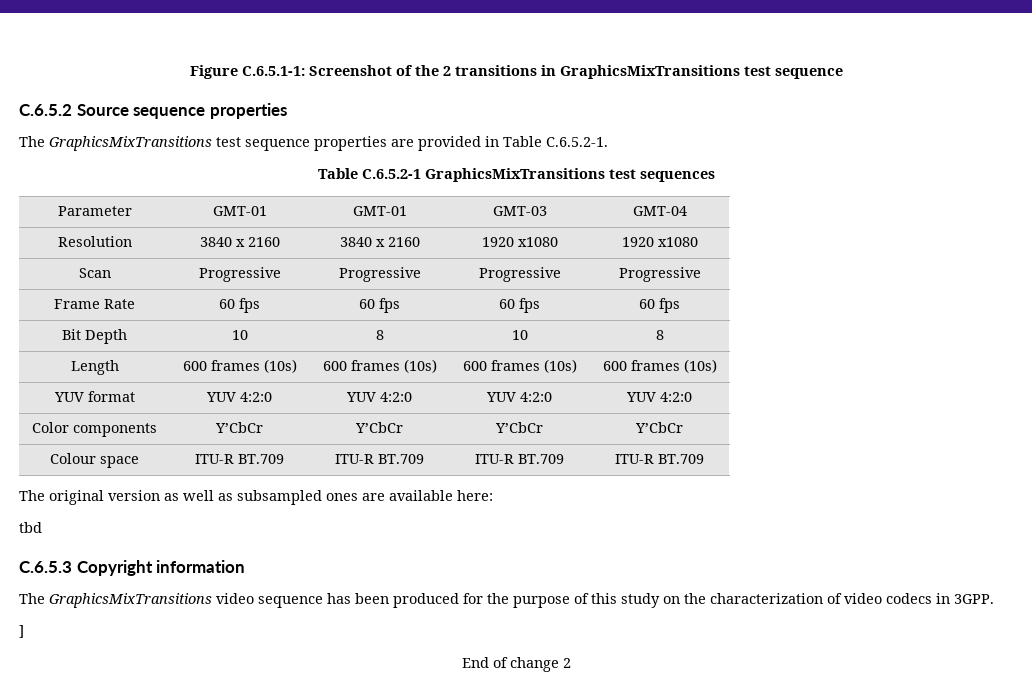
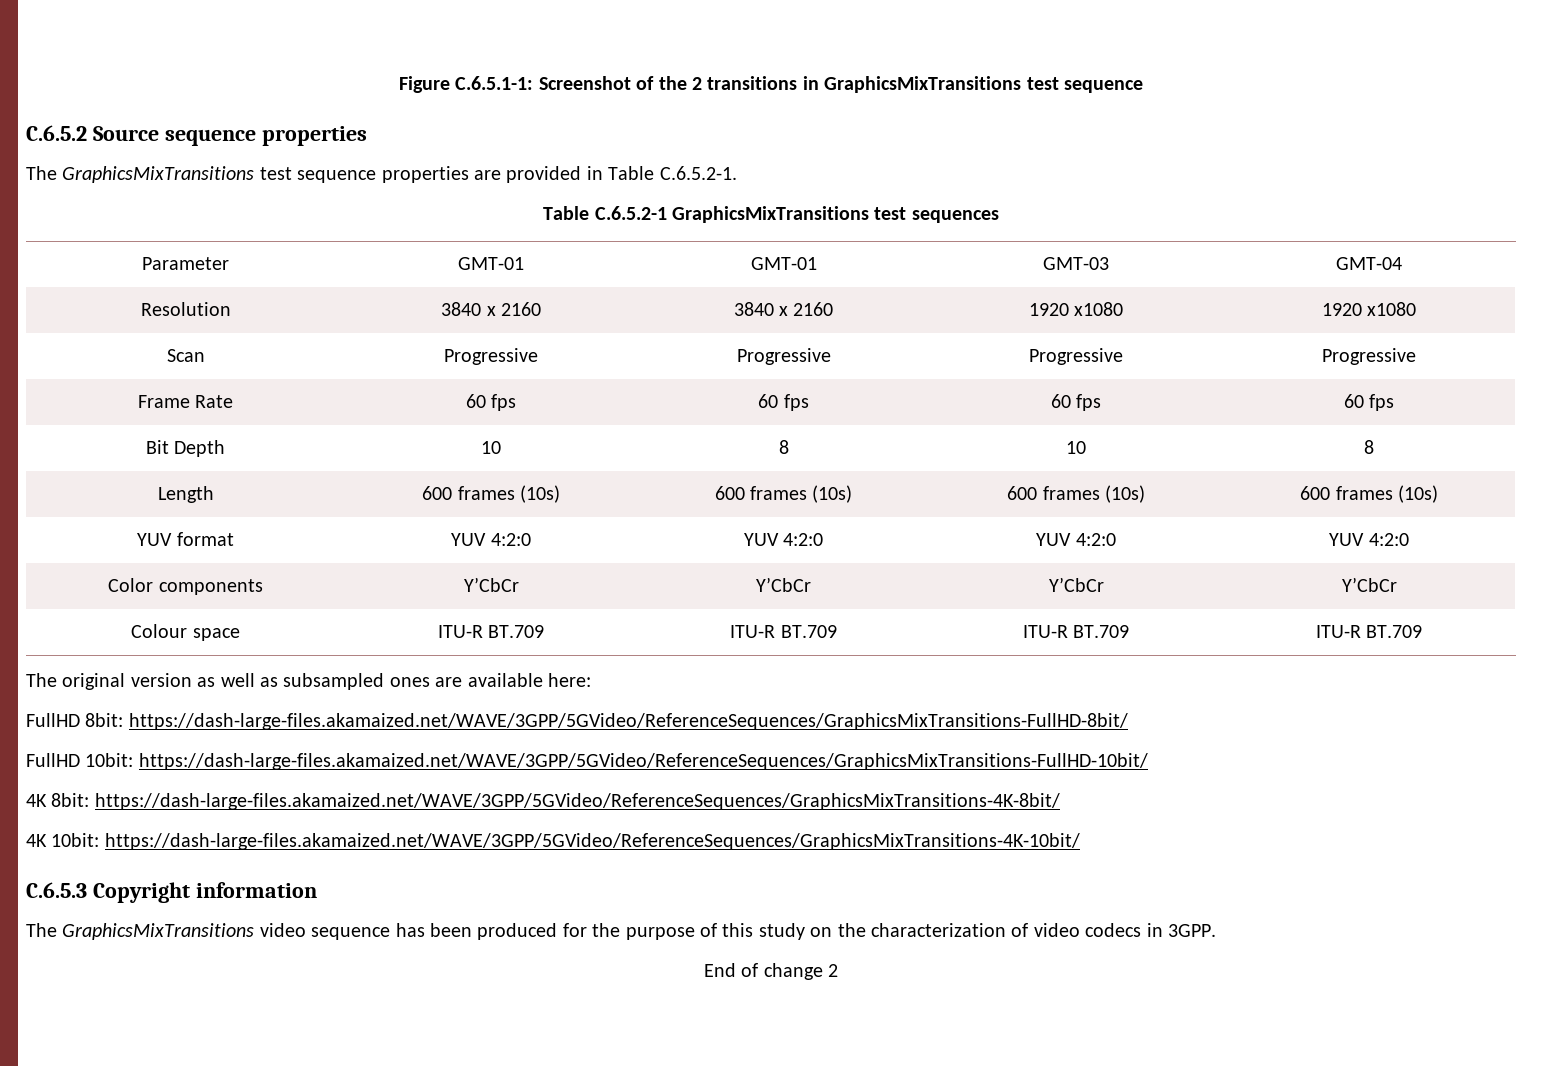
[19,522,42,533] tbd -> [26,713,1128,730] [26,753,1148,770] [26,793,1060,810] [26,833,1080,850] FullHD 8bit: https://dash-large-files.akamaized.net/WAVE/3GPP/5GVideo/ReferenceSequences/GraphicsMixTransitions-FullHD-8bit/ // FullHD 10bit: https://dash-large-files.akamaized.net/WAVE/3GPP/5GVideo/ReferenceSequences/GraphicsMixTransitions-FullHD-10bit/ // 4K 8bit: https://dash-large-files.akamaized.net/WAVE/3GPP/5GVideo/ReferenceSequences/GraphicsMixTransitions-4K-8bit/ // 4K 10bit: https://dash-large-files.akamaized.net/WAVE/3GPP/5GVideo/ReferenceSequences/GraphicsMixTransitions-4K-10bit/
[19,625,24,638] // ] -> (1216, 930) none

